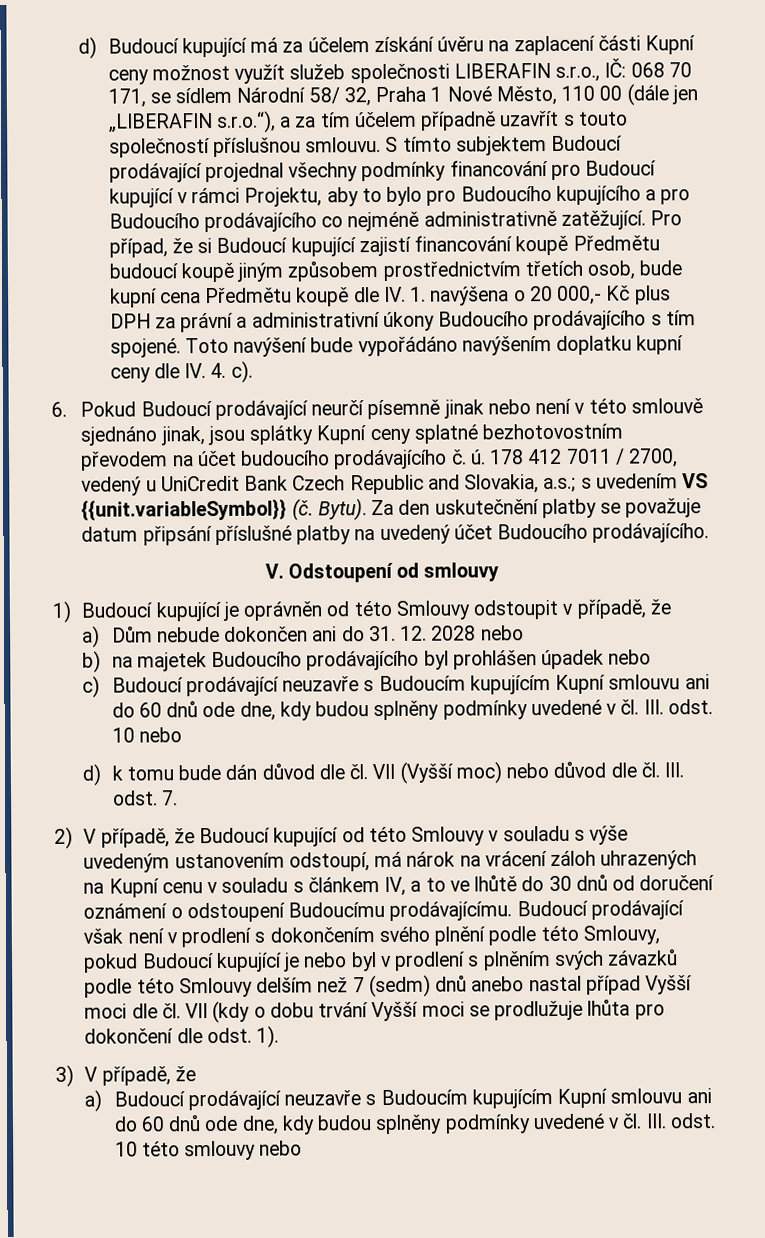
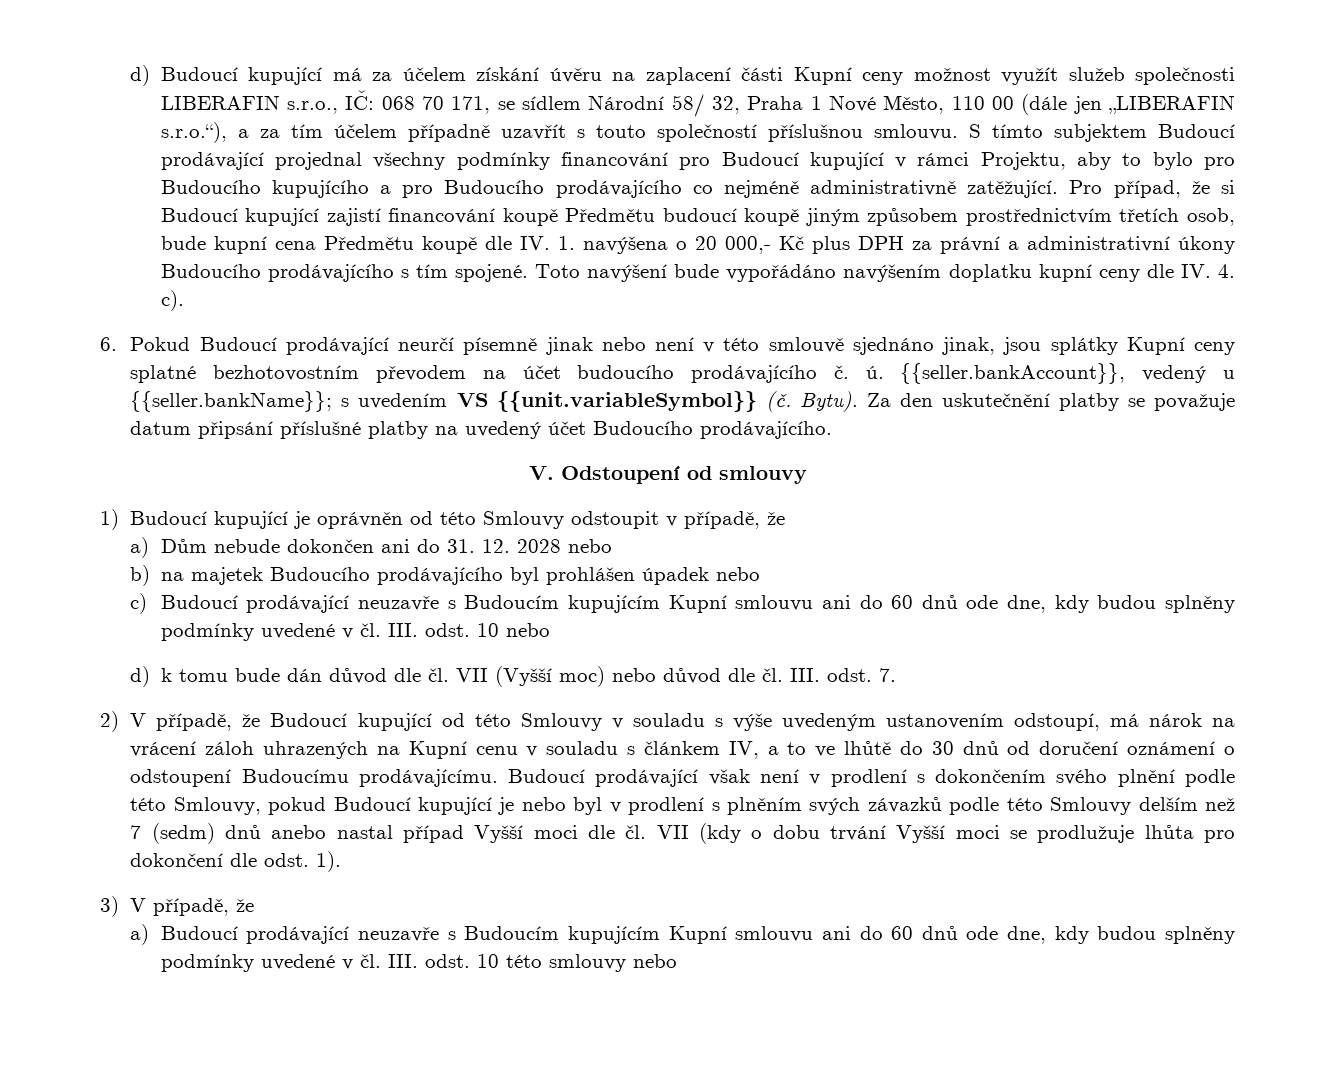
[489,448,679,468] [81,474,577,496] 178 412 7011 / 2700, vedený u UniCredit Bank Czech Republic and Slovakia, a.s.; -> [900,363,1235,384] [130,391,333,412] {{seller.bankAccount}}, vedený u {{seller.bankName}};

